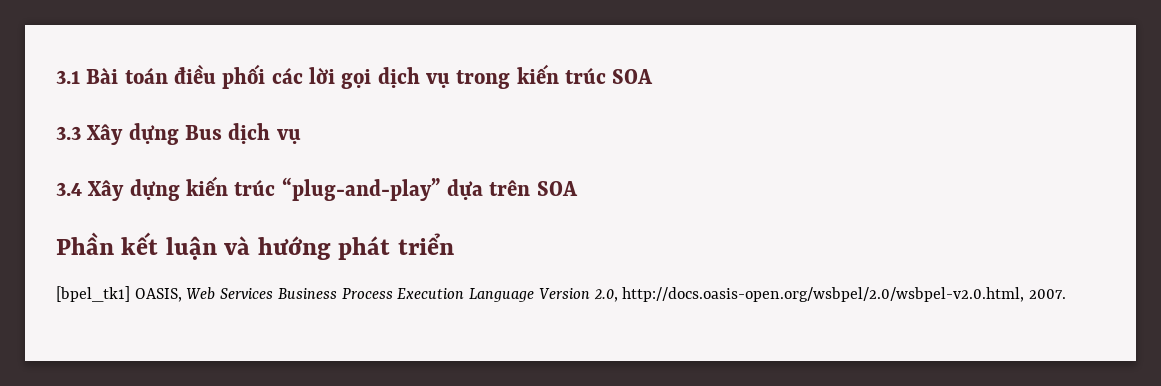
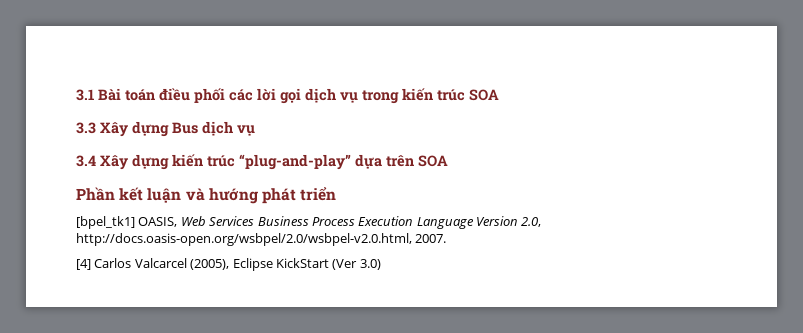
(1066, 294) none -> [76,258,381,271] // [4] Carlos Valcarcel (2005), Eclipse KickStart (Ver 3.0)

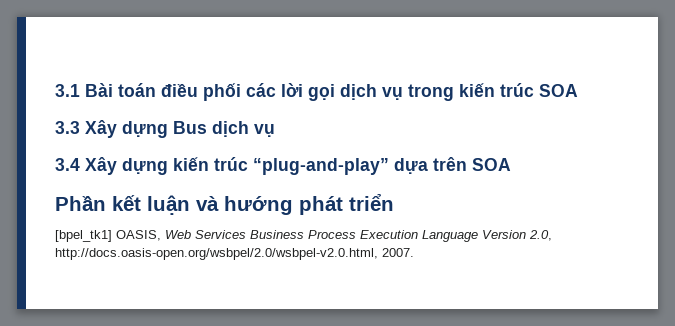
[76,258,381,271] // [4] Carlos Valcarcel (2005), Eclipse KickStart (Ver 3.0) -> (414, 252) none

